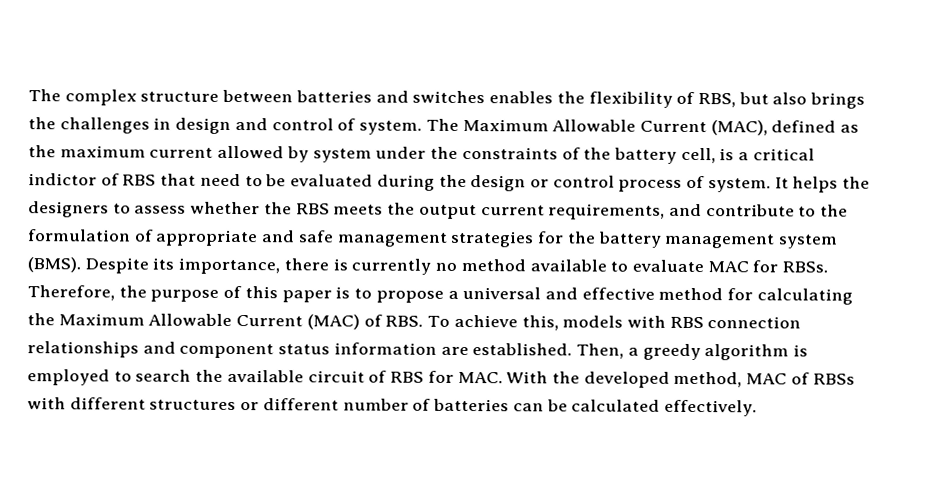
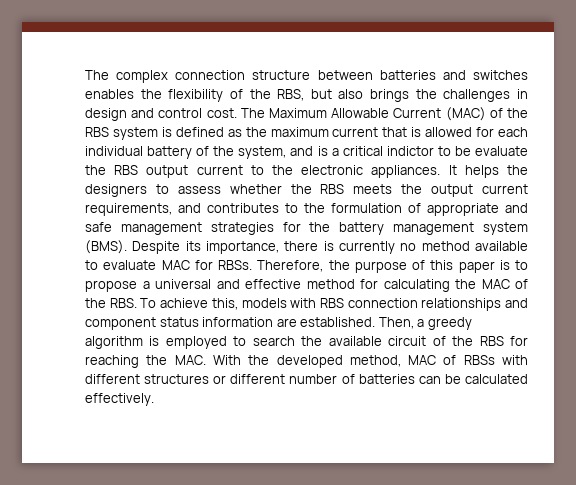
(137, 97) none -> [175,70,246,80] connection
(696, 98) none -> [249,89,271,99] the
[337,118,423,135] of system. -> [206,108,237,118] cost.
[710,120,768,136] (MAC), -> [445,107,528,121] [85,127,172,140] (MAC) of the RBS system is
[217,145,815,164] [28,173,771,193] allowed by system under the constraints of the battery cell, is a critical indictor of RBS that need to be evaluated during the design or control process of system. -> [382,127,528,137] [85,146,528,159] [85,165,441,178] that is allowed for each individual battery of the system, and is a critical indictor to be evaluate the RBS output current to the electronic appliances.
[705,204,795,217] contribute -> [207,203,279,213] contributes
[58,313,383,330] Maximum Allowable Current (MAC) of -> [481,279,528,289] [85,298,106,308] MAC of the
(388, 376) none -> [452,336,474,346] the
(454, 376) none -> [85,355,168,368] reaching the

